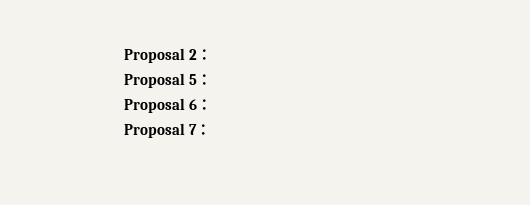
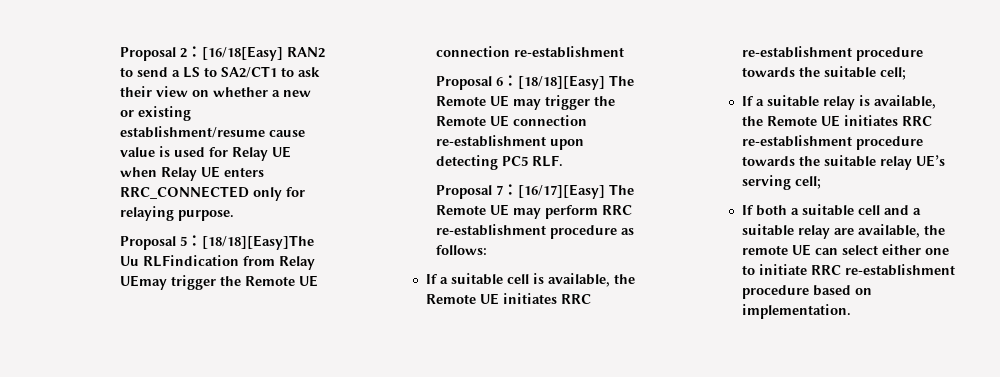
[124,73,213,88] [124,98,213,113] [124,123,212,138] // Proposal 5： // Proposal 6： // Proposal 7： -> [201,46,325,61] [119,66,320,78] [119,86,311,97] [119,106,191,121] [119,126,305,138] [119,146,291,161] [119,166,264,181] [119,186,305,201] [119,206,234,221] [119,235,314,250] [119,255,315,270] [119,275,318,290] [435,46,624,58] [435,75,634,90] [435,95,615,110] [435,115,587,127] [435,135,584,150] [435,155,563,170] [435,184,634,199] [435,204,632,219] [435,224,634,239] [435,245,487,255] [425,273,635,287] [425,293,591,305] [741,46,923,61] [741,66,906,80] [741,95,936,110] [741,115,932,127] [741,135,923,150] [741,155,945,170] [741,175,821,190] [741,204,921,216] [741,224,945,239] [741,244,949,256] [741,264,955,276] [741,285,872,299] [741,304,851,319] [16/18[Easy] RAN2 to send a LS to SA2/CT1 to ask their view on whether a new or existing establishment/resume cause value is used for Relay UE when Relay UE enters RRC_CONNECTED only for relaying purpose. // Proposal 5：[18/18][Easy]The Uu RLFindication from Relay UEmay trigger the Remote UE connection re-establishment // Proposal 6：[18/18][Easy] The Remote UE may trigger the Remote UE connection re-establishment upon detecting PC5 RLF. // Proposal 7：[16/17][Easy] The Remote UE may perform RRC re-establishment procedure as follows: // If a suitable cell is available, the Remote UE initiates RRC re-establishment procedure towards the suitable cell; // If a suitable relay is available, the Remote UE initiates RRC re-establishment procedure towards the suitable relay UE’s serving cell; // If both a suitable cell and a suitable relay are available, the remote UE can select either one to initiate RRC re-establishment procedure based on implementation.

